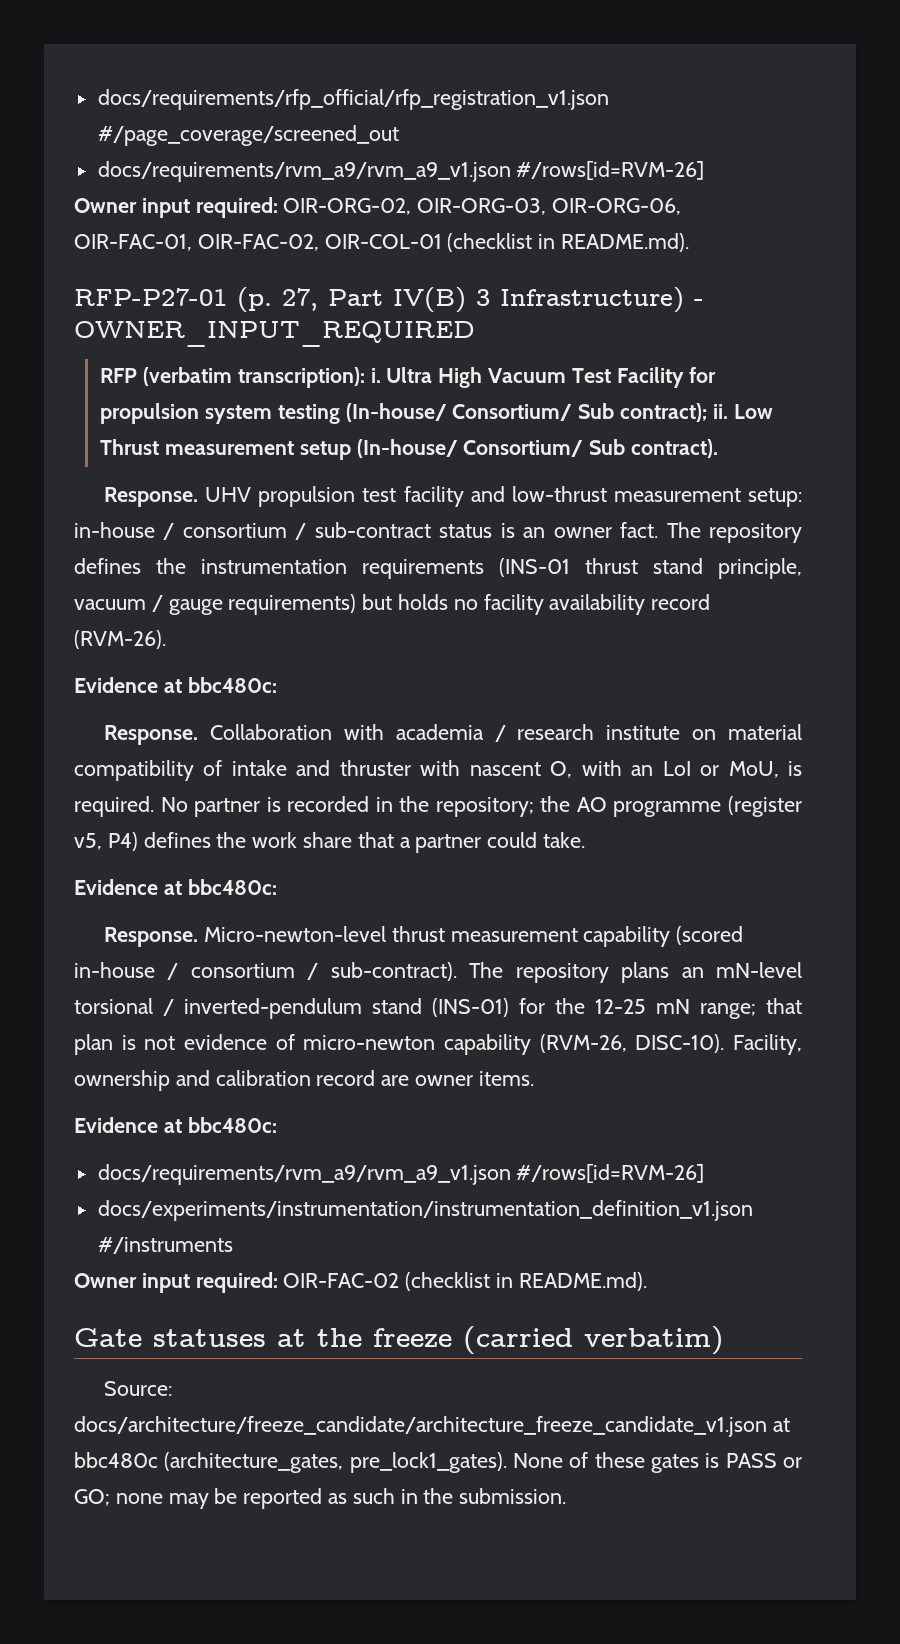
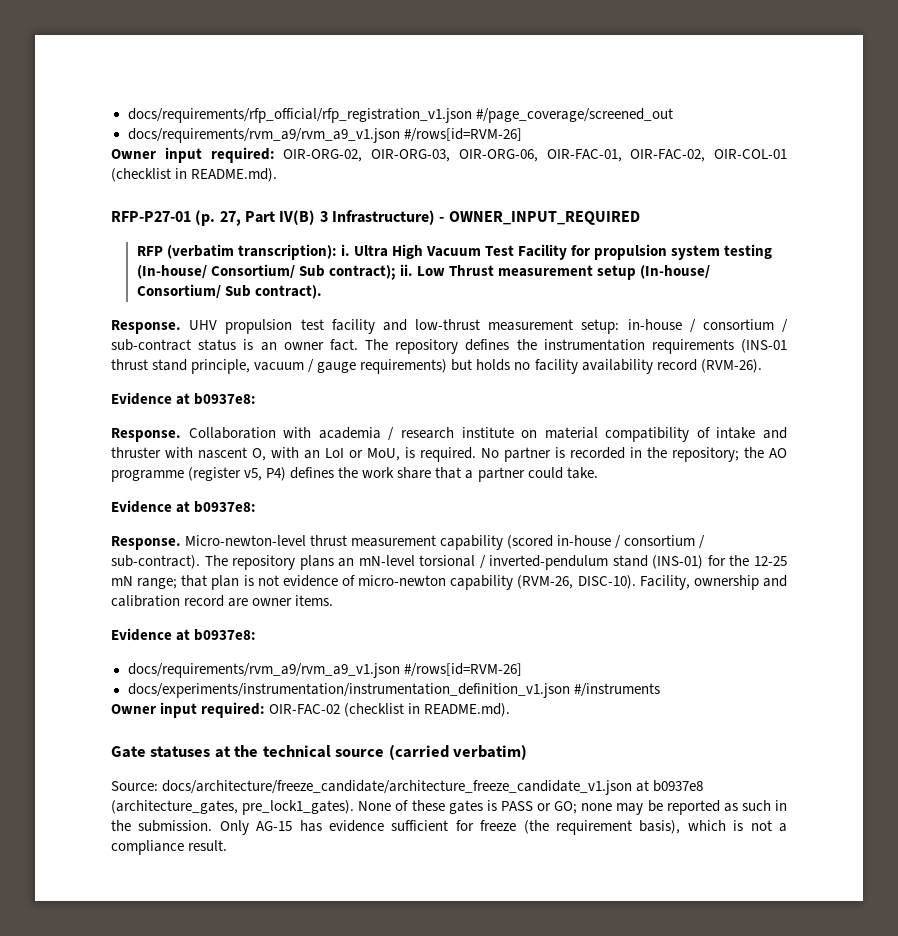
[187,677,277,693] bbc480c: -> [194,393,257,405] b0937e8:
[187,879,277,895] bbc480c: -> [194,501,257,513] b0937e8:
[187,1117,277,1133] bbc480c: -> [194,629,257,641] b0937e8:
[373,1328,452,1347] freeze -> [262,745,385,758] technical source
[74,1452,158,1468] bbc480c -> [653,780,704,792] b0937e8
(567, 1496) none -> [219,820,787,835] [111,840,228,855] Only AG-15 has evidence sufficient for freeze (the requirement basis), which is not a compliance result.

